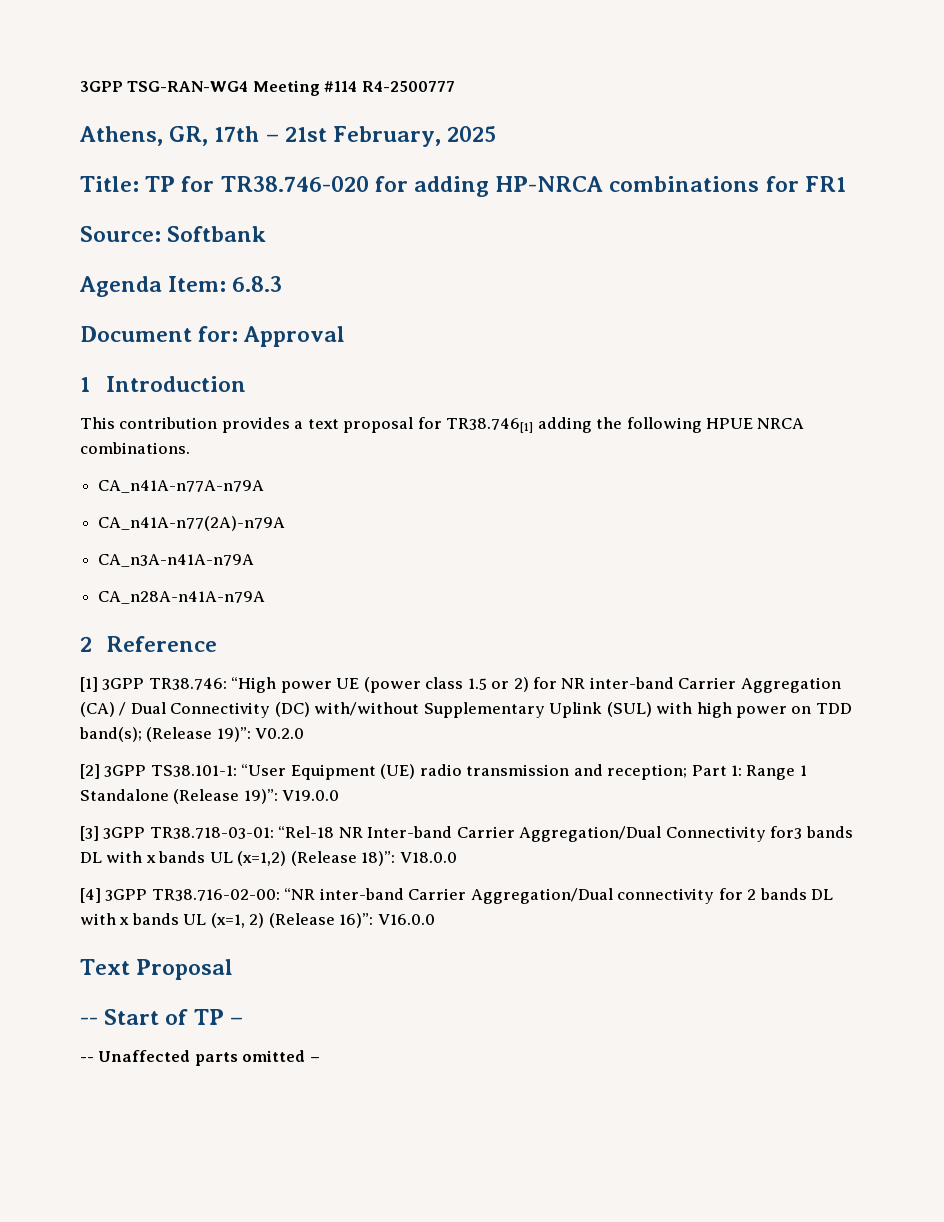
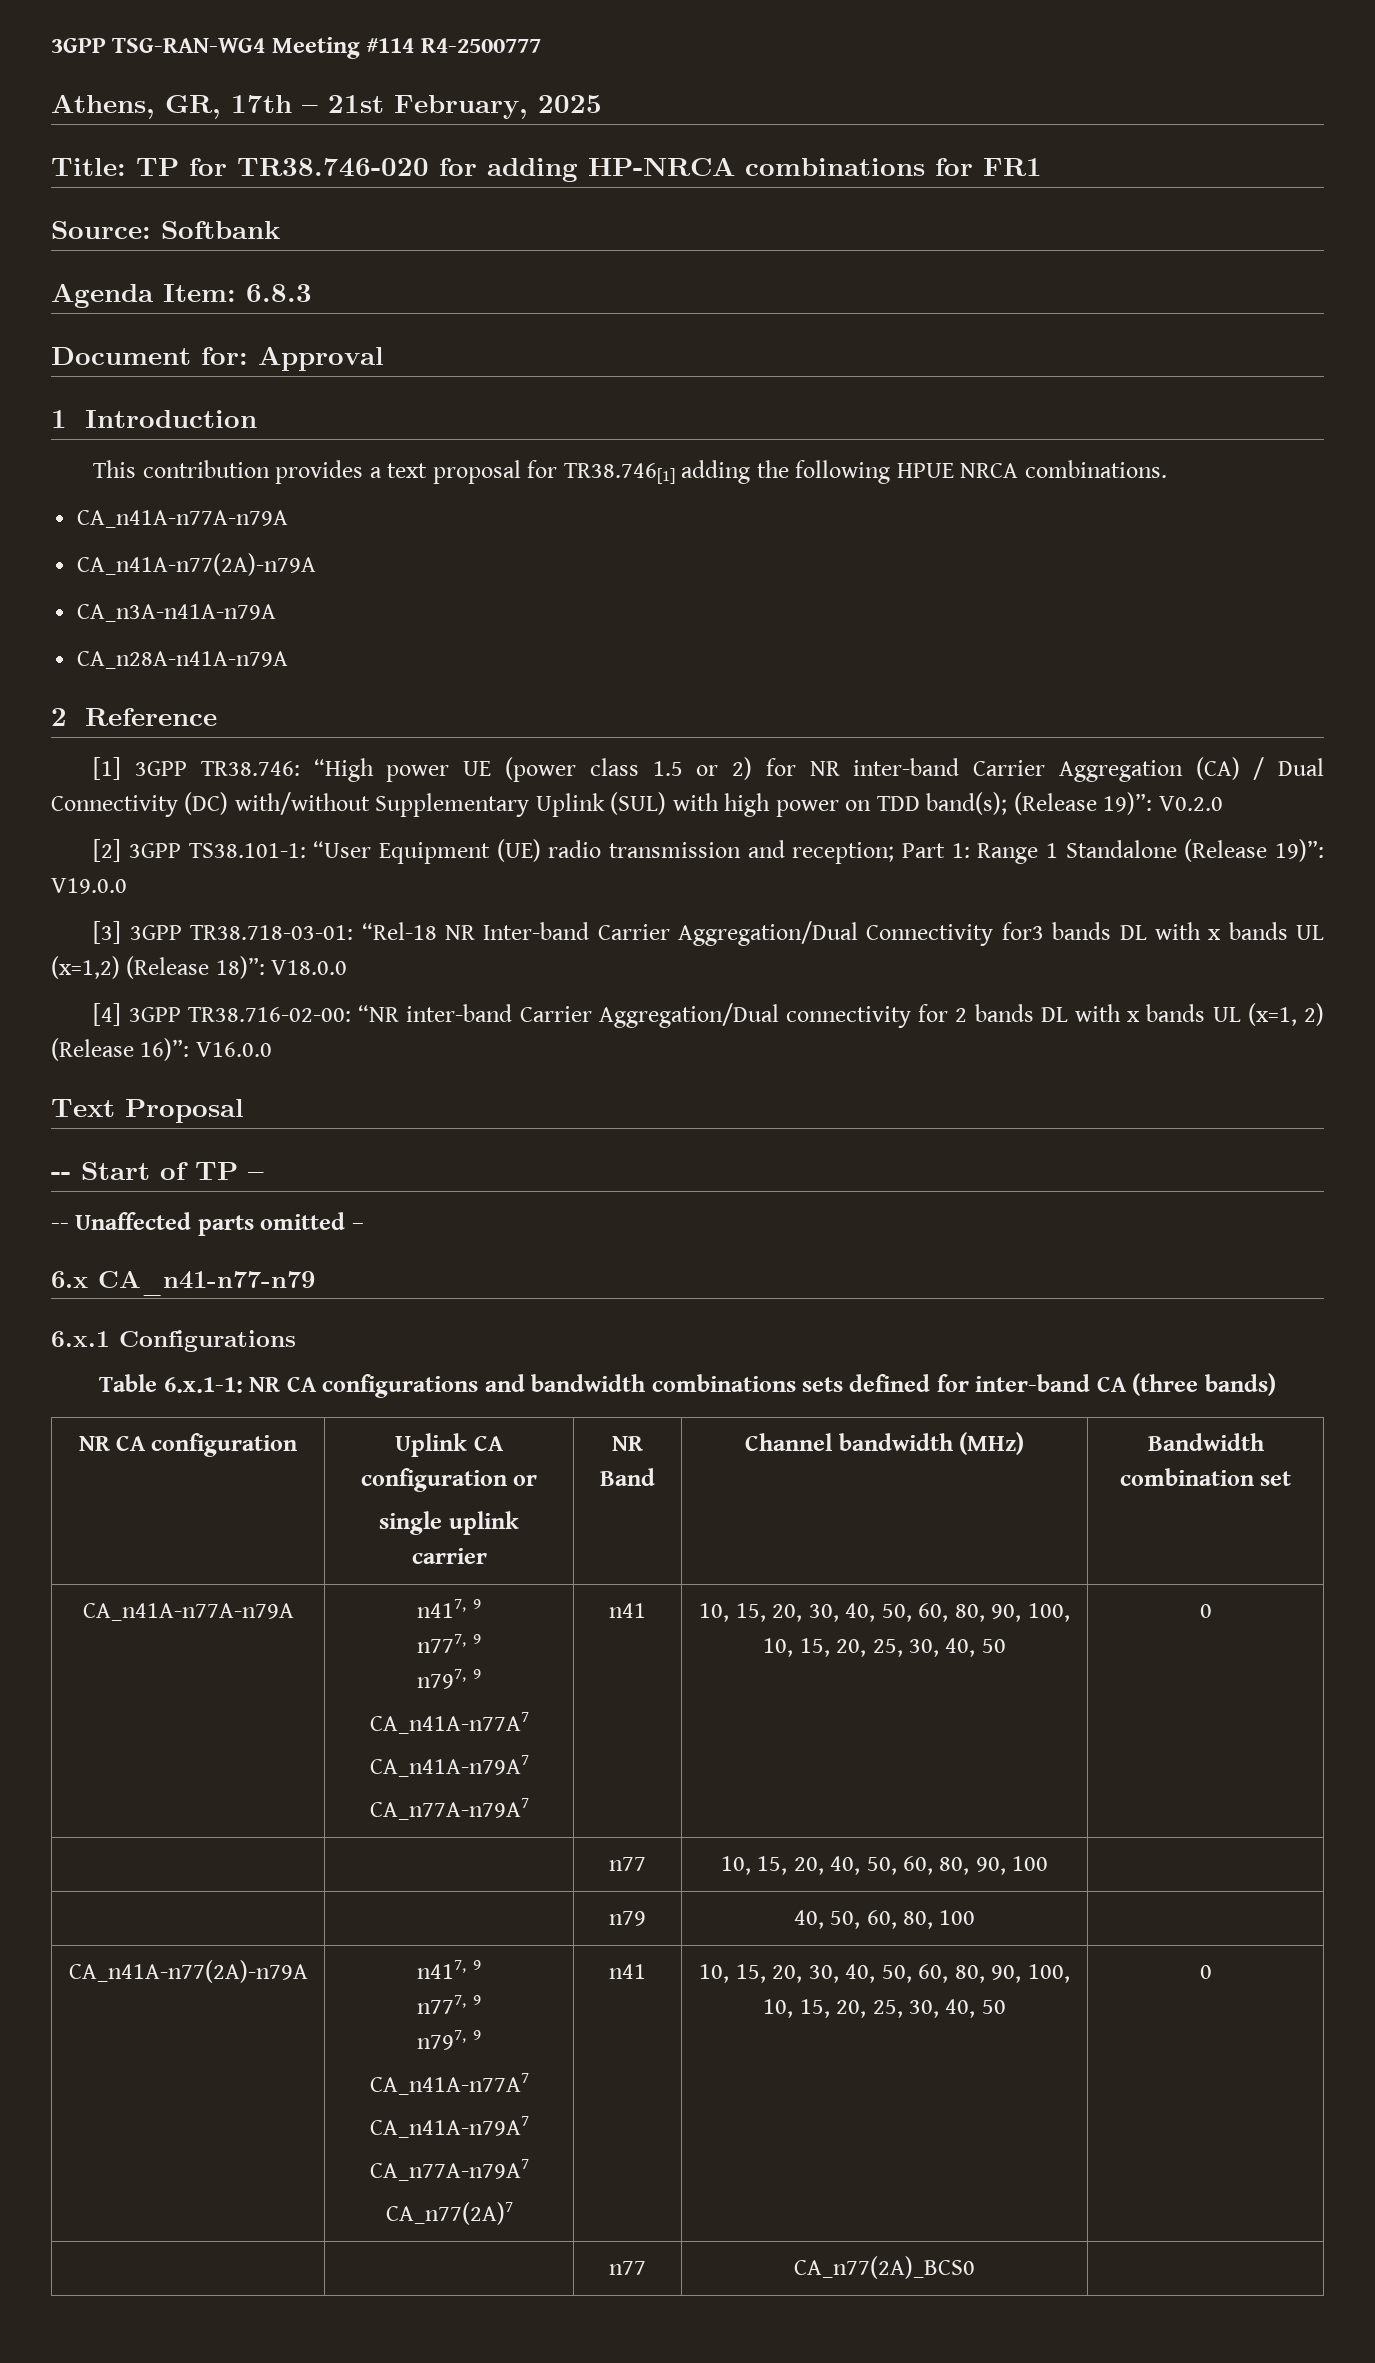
(320, 1059) none -> [51,1271,315,1296] [51,1330,296,1352] [99,1373,1276,1398] [78,1433,298,1457] [395,1433,504,1457] [360,1468,538,1492] [379,1511,519,1535] [411,1548,487,1564] [612,1436,643,1451] [600,1468,655,1486] [745,1432,1024,1455] [1147,1433,1264,1451] [1119,1468,1292,1486] [82,1603,294,1621] [417,1599,481,1618] [417,1634,481,1653] [417,1669,481,1689] [369,1712,529,1734] [369,1755,529,1777] [369,1798,529,1820] [609,1603,646,1618] [699,1603,1070,1622] [763,1638,1006,1657] [1199,1604,1212,1618] [609,1857,646,1871] [720,1856,1049,1875] [609,1911,646,1926] [793,1910,976,1929] [68,1960,308,1983] [417,1960,481,1979] [417,1995,481,2014] [417,2030,481,2050] [369,2073,529,2095] [369,2116,529,2138] [369,2159,529,2181] [385,2202,513,2225] [609,1964,646,1979] [699,1964,1070,1983] [763,1999,1006,2018] [1199,1965,1212,1979] [609,2261,646,2275] [794,2256,975,2279] // 6.x CA_n41-n77-n79 // 6.x.1 Configurations // Table 6.x.1-1: NR CA configurations and bandwidth combinations sets defined for inter-band CA (three bands) // NR CA configuration | Uplink CA configuration or // single uplink carrier | NR Band | Channel bandwidth (MHz) | Bandwidth combination set // CA_n41A-n77A-n79A | n417, 9 // n777, 9 // n797, 9 // CA_n41A-n77A7 // CA_n41A-n79A7 // CA_n77A-n79A7 | n41 | 10, 15, 20, 30, 40, 50, 60, 80, 90, 100, 10, 15, 20, 25, 30, 40, 50 | 0 // | | n77 | 10, 15, 20, 40, 50, 60, 80, 90, 100 | // | | n79 | 40, 50, 60, 80, 100 | // CA_n41A-n77(2A)-n79A | n417, 9 // n777, 9 // n797, 9 // CA_n41A-n77A7 // CA_n41A-n79A7 // CA_n77A-n79A7 // CA_n77(2A)7 | n41 | 10, 15, 20, 30, 40, 50, 60, 80, 90, 100, 10, 15, 20, 25, 30, 40, 50 | 0 // | | n77 | CA_n77(2A)_BCS0 |

